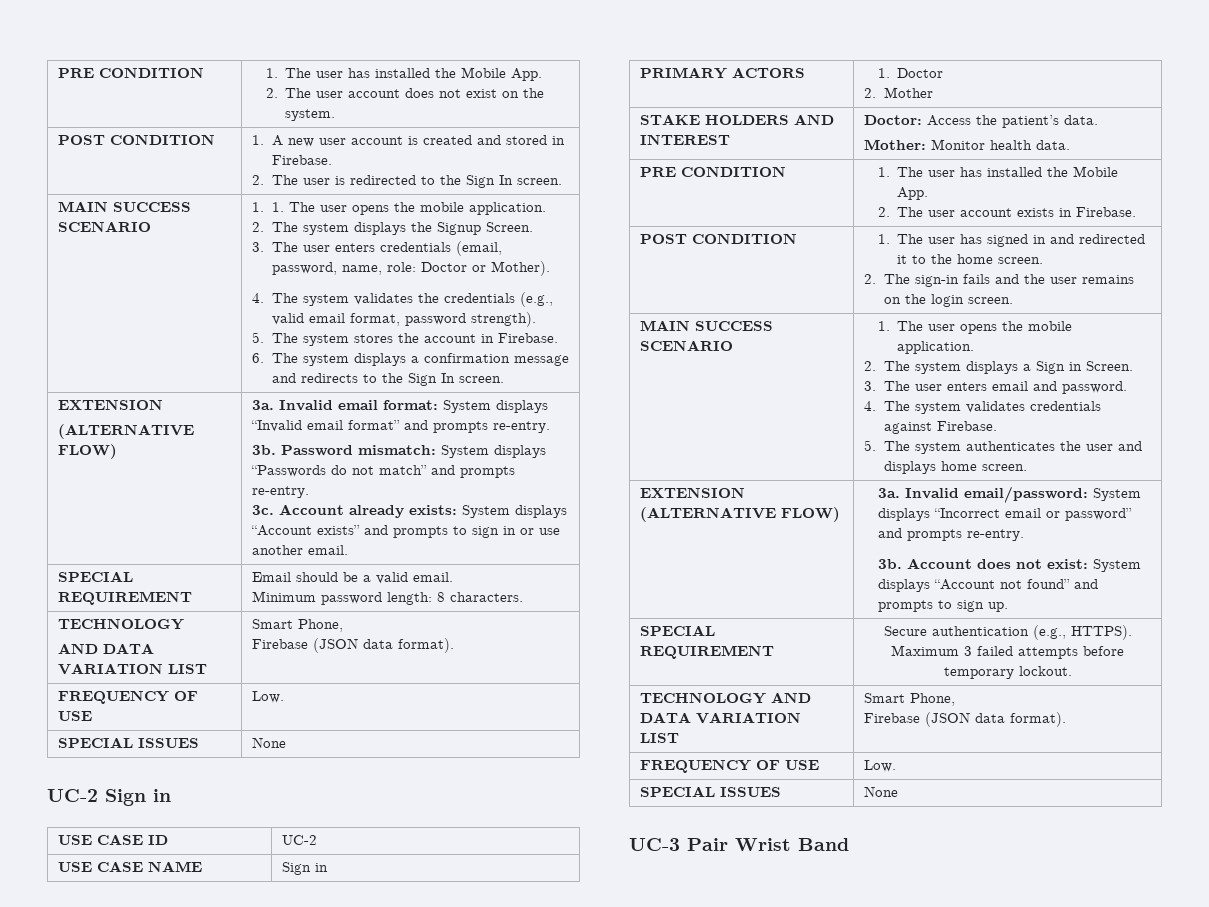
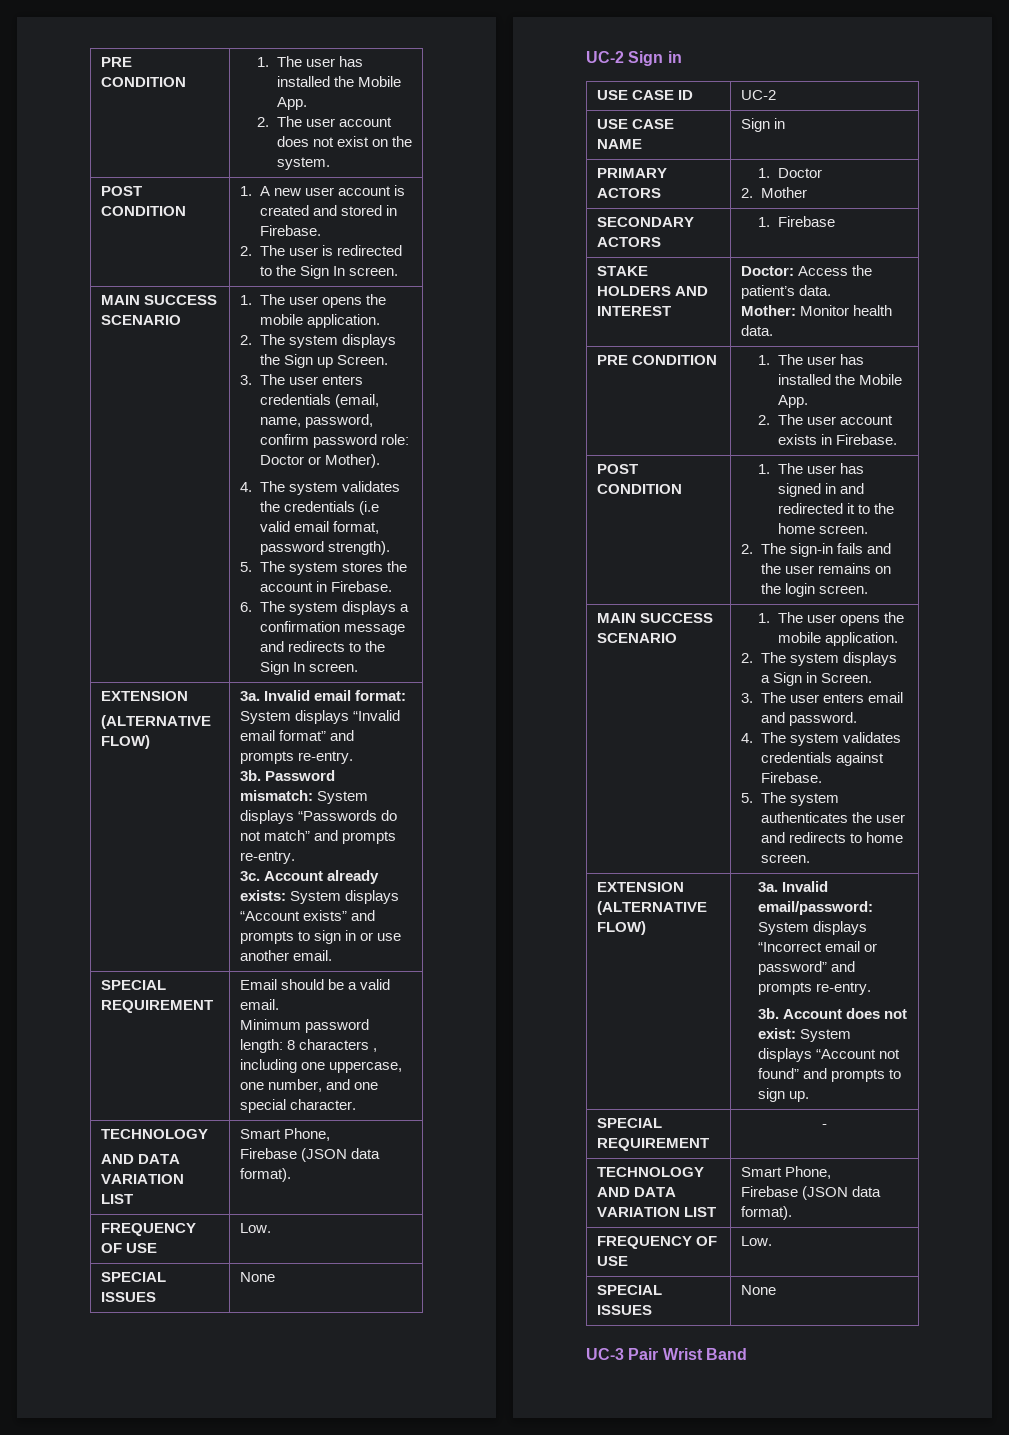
[271,202,284,212] 1. -> (253, 300) none
[436,222,481,235] Signup -> [283,354,333,368] Sign up
[271,262,382,275] password, name, -> [259,414,373,428] [259,434,377,448] name, password, confirm password
[519,292,553,307] (e.g., -> [358,501,379,515] (i.e
[450,592,524,602] characters. -> [299,1039,378,1052] [240,1059,403,1073] [240,1079,379,1092] [240,1099,357,1113] characters , including one uppercase, one number, and one special character.
(933, 92) none -> [597,217,695,227] [597,237,662,247] [758,216,835,227] // SECONDARY ACTORS | 1. Firebase
[883,461,936,474] displays -> [788,832,862,843] redirects to
[883,625,1132,640] [891,645,1124,659] [943,666,1072,679] Secure authentication (e.g., HTTPS). Maximum 3 failed attempts before temporary lockout. -> [822,1124,827,1128] -

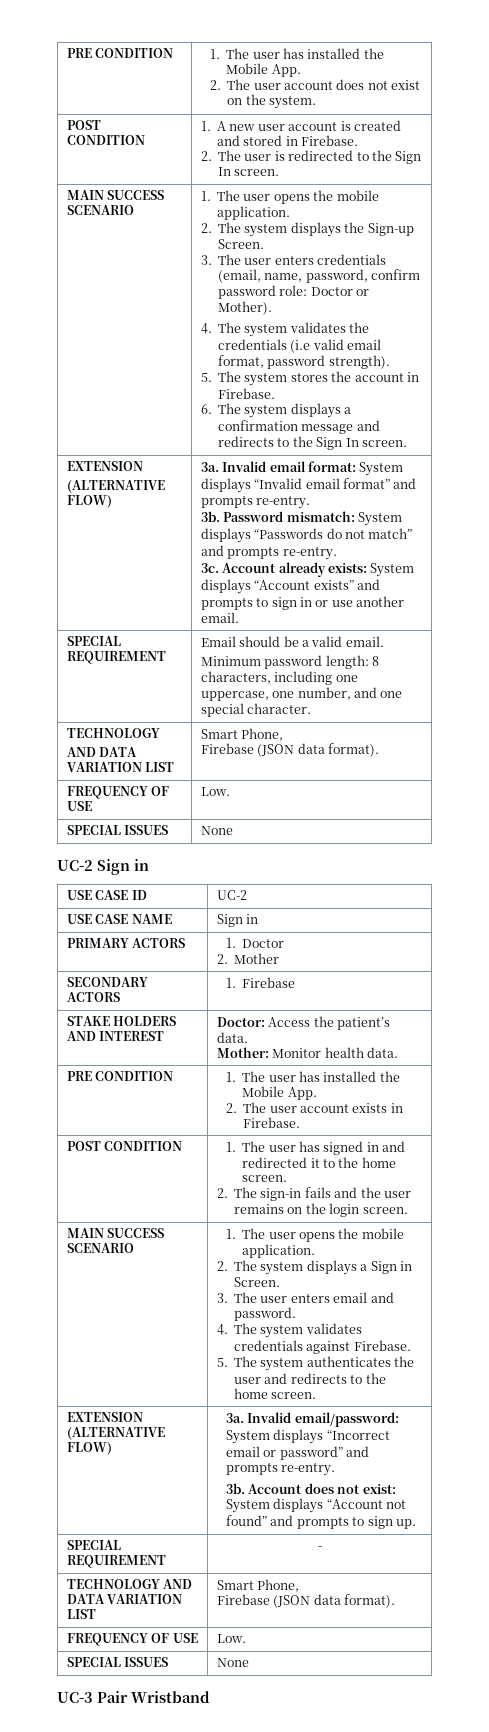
[283,354,333,368] Sign up -> [367,223,414,236] Sign-up
[299,1039,378,1052] characters , -> [200,671,271,684] characters,
(862, 838) none -> [365,1373,386,1384] the
[662,1348,747,1360] Wrist Band -> [131,1691,210,1703] Wristband

